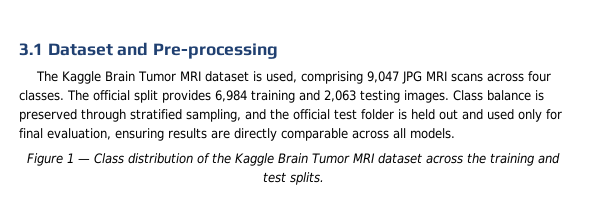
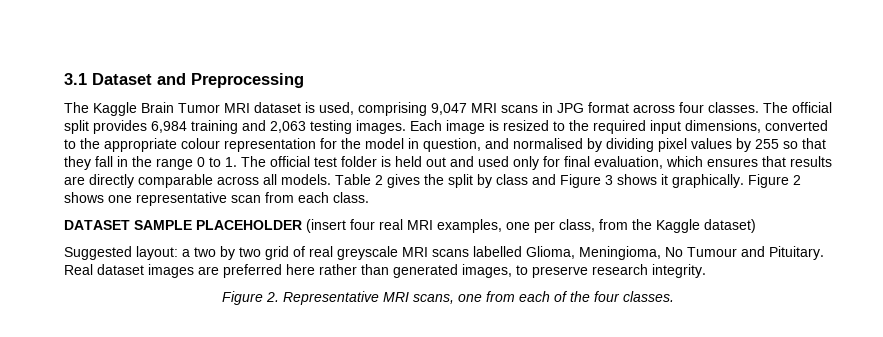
[153,43,279,59] Pre-processing -> [191,73,304,88] Preprocessing
[402,71,484,84] JPG MRI scans -> [471,102,629,113] MRI scans in JPG format
[453,90,544,101] [19,109,289,122] Class balance is preserved through stratified sampling, and the -> [410,120,828,134] [64,138,826,152] [64,156,266,170] Each image is resized to the required input dimensions, converted to the appropriate colour representation for the model in question, and normalised by dividing pixel values by 255 so that they fall in the range 0 to 1. The
[115,128,164,141] ensuring -> [666,156,786,167] which ensures that
[27,153,560,166] [262,172,324,185] // Figure 1 — Class distribution of the Kaggle Brain Tumor MRI dataset across the training and test splits. -> [335,174,801,188] [64,192,369,206] [64,219,756,233] [64,246,824,260] [64,264,706,278] [222,291,674,305] Table 2 gives the split by class and Figure 3 shows it graphically. Figure 2 shows one representative scan from each class. // DATASET SAMPLE PLACEHOLDER (insert four real MRI examples, one per class, from the Kaggle dataset) // Suggested layout: a two by two grid of real greyscale MRI scans labelled Glioma, Meningioma, No Tumour and Pituitary. Real dataset images are preferred here rather than generated images, to preserve research integrity. // Figure 2. Representative MRI scans, one from each of the four classes.

